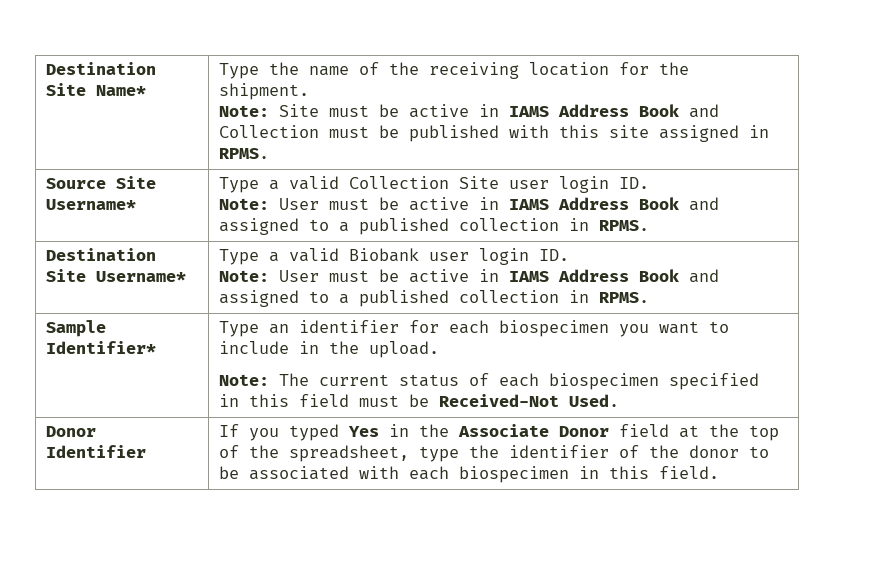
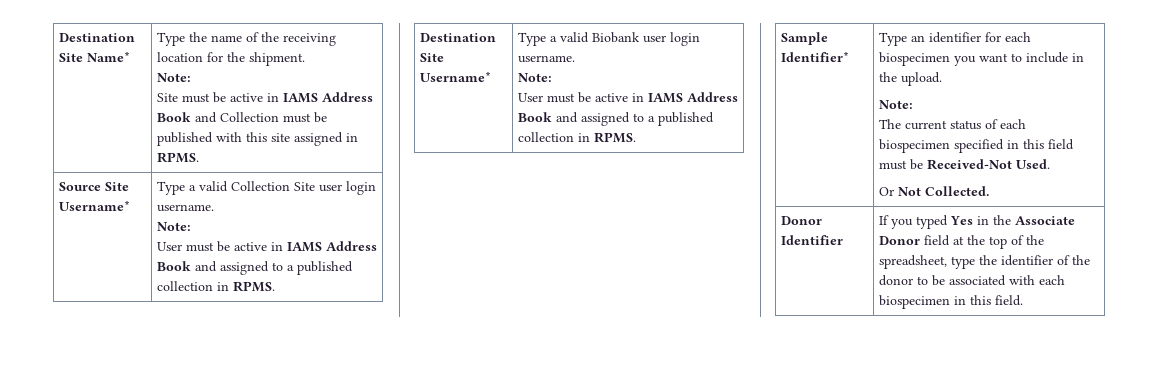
(270, 111) none -> (191, 77) //
[619,177,650,189] [219,198,270,210] ID. // Note: -> [156,204,214,212] [156,222,191,231] username. // Note: //
[539,249,570,261] [219,270,270,282] ID. // Note: -> [517,55,575,63] [517,73,552,82] username. // Note: //
(270, 380) none -> (913, 104) //
(620, 400) none -> [878,186,989,196] // Or Not Collected.

